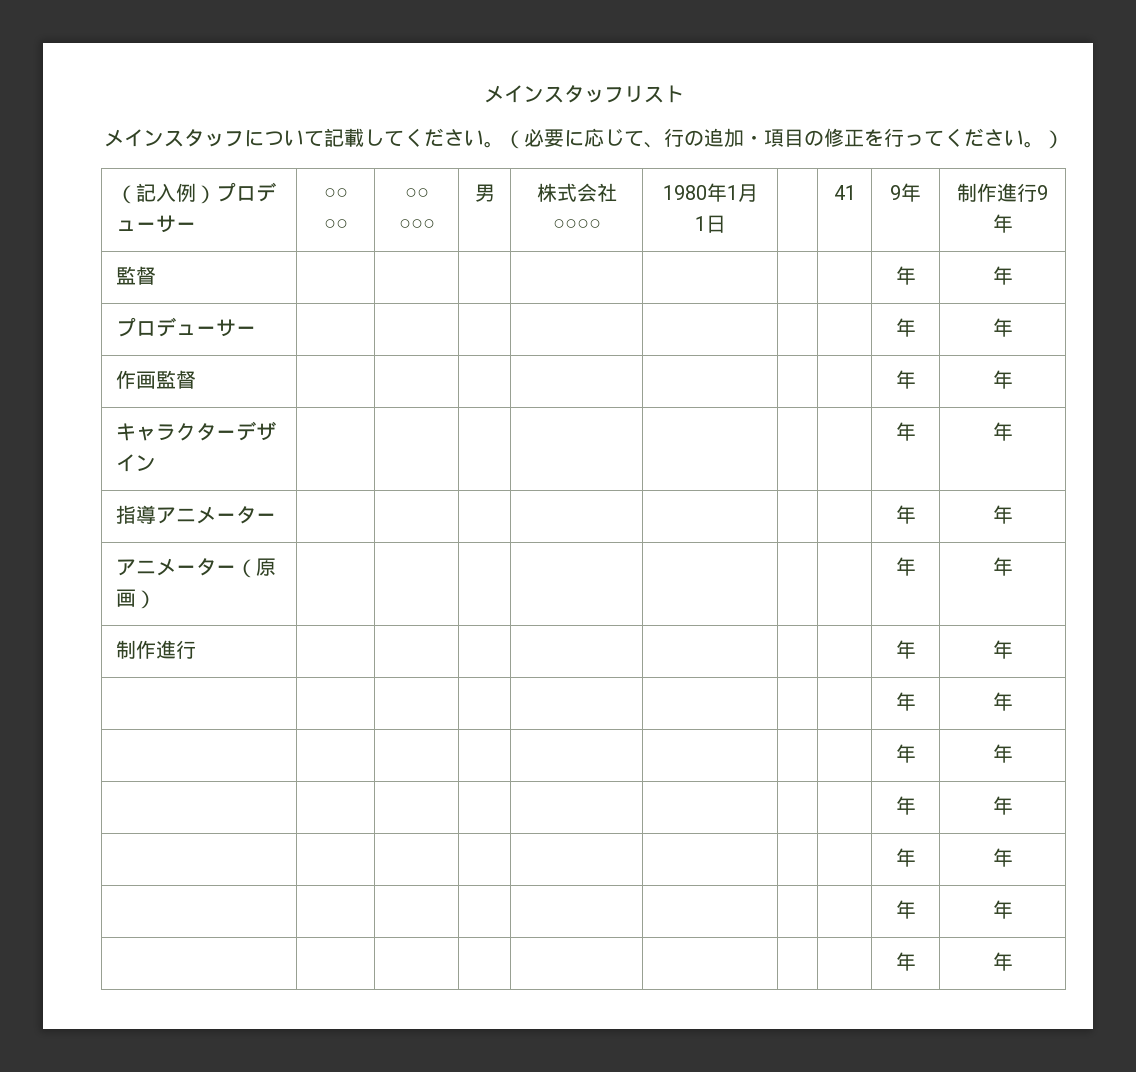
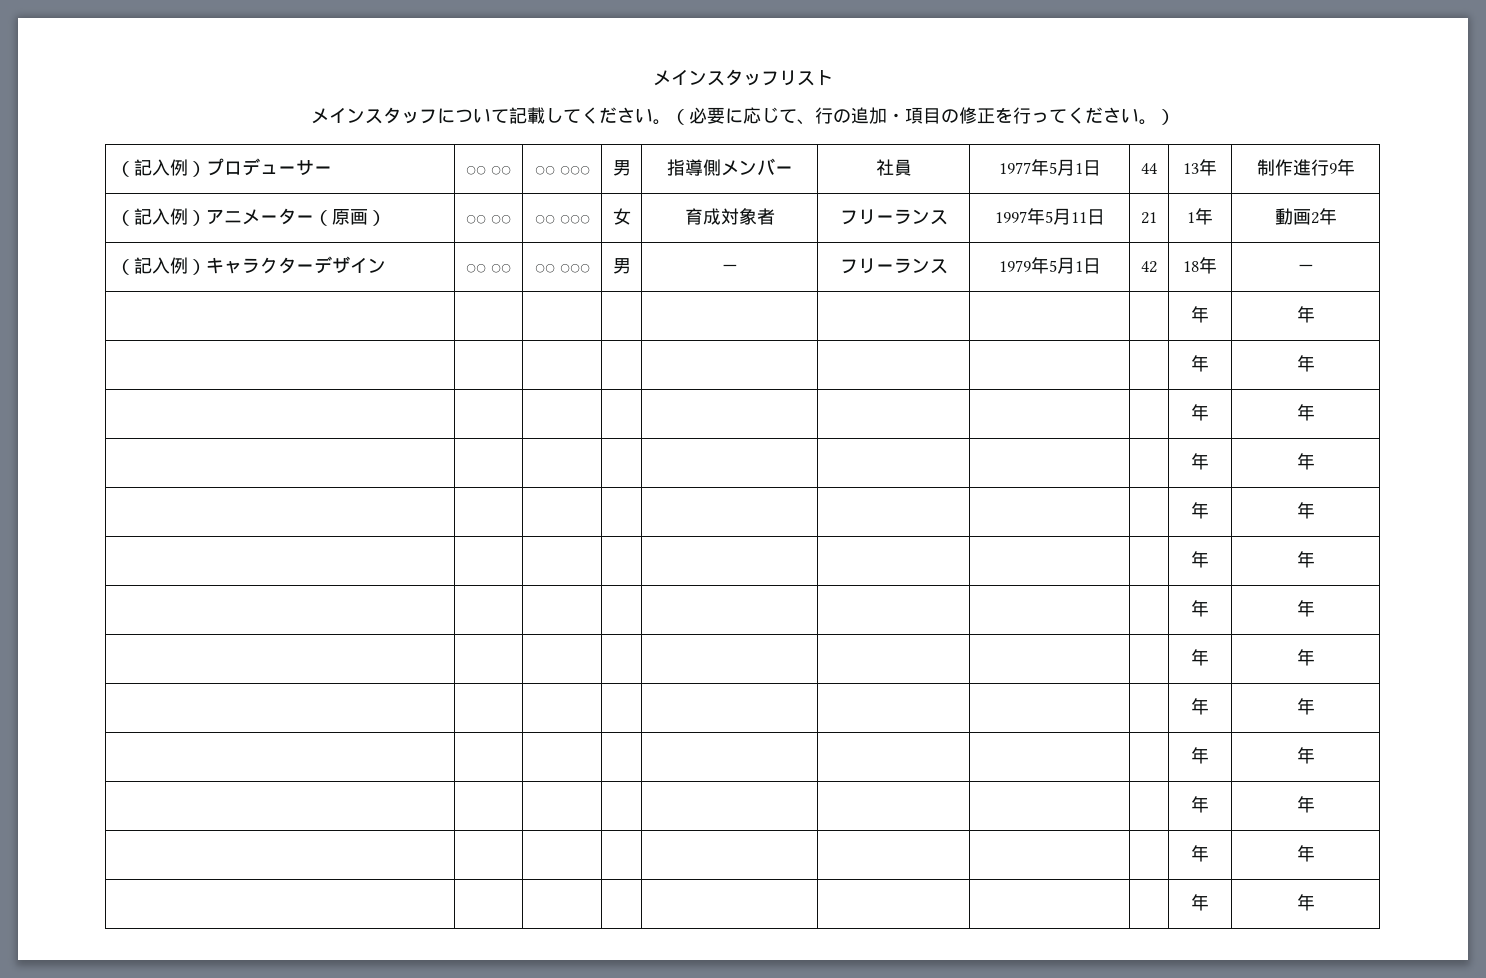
[536,183,617,202] [552,219,601,231] [662,183,758,202] [694,215,726,233] [833,185,856,200] [890,185,901,200] 株式会社○○○○ | 1980年1月1日 | | 41 | 9 -> [666,158,793,176] [875,159,912,176] [998,159,1101,176] [1141,163,1157,174] [1183,163,1199,174] 指導側メンバー | 社員 | 1977年5月1日 | 44 | 13
[116,266,157,285] [895,266,916,285] [992,266,1013,285] [116,317,257,337] [895,318,916,337] [992,318,1013,337] [116,370,197,389] [895,370,916,389] [992,370,1013,389] 監督 | | | | | | | | 年 | 年 // プロデューサー | | | | | | | | 年 | 年 // 作画監督 | | | | | | | | 年 | 年 // -> [115,208,386,226] [466,215,511,224] [534,215,590,224] [612,208,631,225] [684,208,775,225] [839,209,948,225] [994,208,1105,225] [1141,212,1157,224] [1187,208,1213,225] [1274,208,1337,225] [115,257,206,275] （記入例）アニメーター（原画） | ○○ ○○ | ○○ ○○○ | 女 | 育成対象者 | フリーランス | 1997年5月11日 | 21 | 1年 | 動画2年 // （記入例）
[895,422,916,441] [992,422,1013,441] [116,505,277,524] [895,505,916,524] [992,505,1013,524] [116,558,277,578] [116,589,157,609] [895,557,916,576] [992,557,1013,576] [116,640,197,659] [895,640,916,659] [992,640,1013,659] [895,692,916,711] [992,692,1013,711] [895,744,916,763] [992,744,1013,763] [895,796,916,815] [992,796,1013,815] [895,848,916,867] [992,848,1013,867] [895,900,916,919] [992,900,1013,919] [895,952,916,971] [992,952,1013,971] | | | | | | | 年 | 年 // 指導アニメーター | | | | | | | | 年 | 年 // アニメーター（原画） | | | | | | | | 年 | 年 // 制作進行 | | | | | | | | 年 | 年 // | | | | | | | | 年 | 年 // | | | | | | | | 年 | 年 // | | | | | | | | 年 | 年 // | | | | | | | | 年 | 年 // | | | | | | | | 年 | 年 // | | | | | | | | 年 | 年 -> [466,264,511,273] [534,264,590,273] [612,258,631,274] [720,264,739,272] [839,258,948,274] [998,257,1101,274] [1141,261,1157,273] [1183,257,1217,274] [1296,264,1315,272] [1191,306,1209,323] [1296,306,1315,323] [1191,355,1209,372] [1296,355,1315,372] [1191,404,1209,421] [1296,404,1315,421] [1191,453,1209,470] [1296,453,1315,470] [1191,502,1209,519] [1296,502,1315,519] [1191,551,1209,568] [1296,551,1315,568] [1191,600,1209,617] [1296,600,1315,617] [1191,649,1209,666] [1296,649,1315,666] [1191,698,1209,715] [1296,698,1315,715] [1191,747,1209,764] [1296,747,1315,764] [1191,796,1209,813] [1296,796,1315,813] [1191,845,1209,862] [1296,845,1315,862] [1191,894,1209,911] [1296,894,1315,911] ○○ ○○ | ○○ ○○○ | 男 | － | フリーランス | 1979年5月1日 | 42 | 18年 | － // | | | | | | | | 年 | 年 // | | | | | | | | 年 | 年 // | | | | | | | | 年 | 年 // | | | | | | | | 年 | 年 // | | | | | | | | 年 | 年 // | | | | | | | | 年 | 年 // | | | | | | | | 年 | 年 // | | | | | | | | 年 | 年 // | | | | | | | | 年 | 年 // | | | | | | | | 年 | 年 // | | | | | | | | 年 | 年 // | | | | | | | | 年 | 年 // | | | | | | | | 年 | 年

